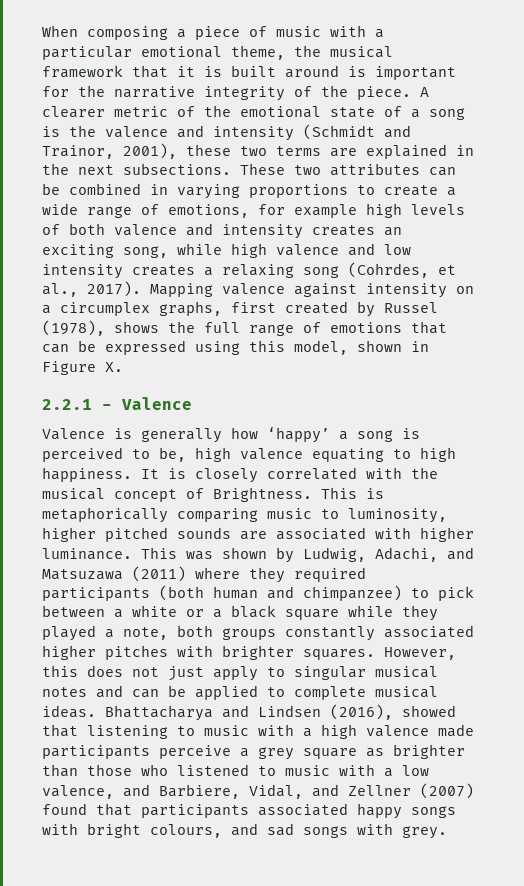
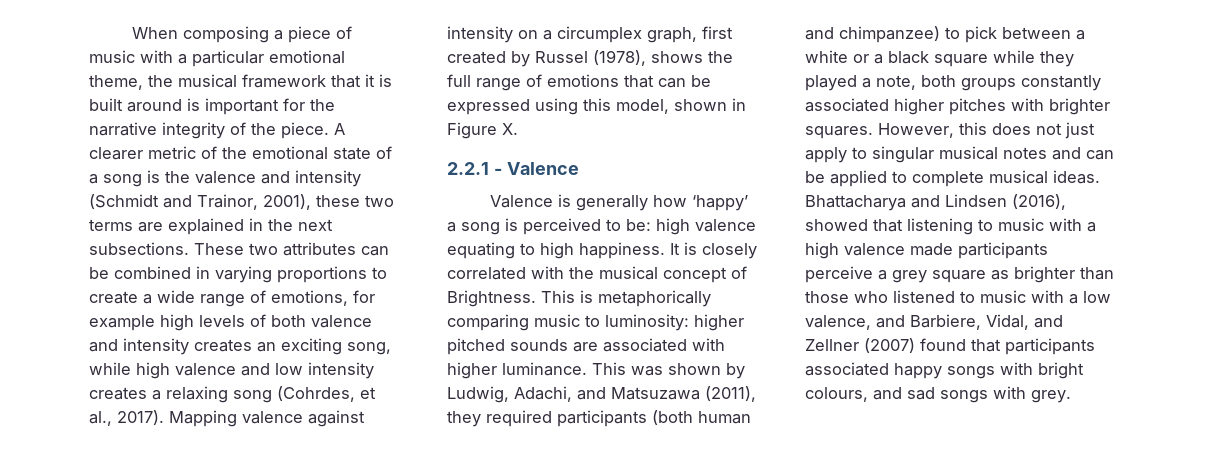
[159,301,222,316] graphs, -> [647,27,697,43] graph,
[159,447,186,462] be, -> [626,219,651,231] be:
[348,508,447,523] luminosity, -> [605,314,689,331] luminosity:
[132,566,240,582] (2011) where -> [705,386,756,402] (2011),

